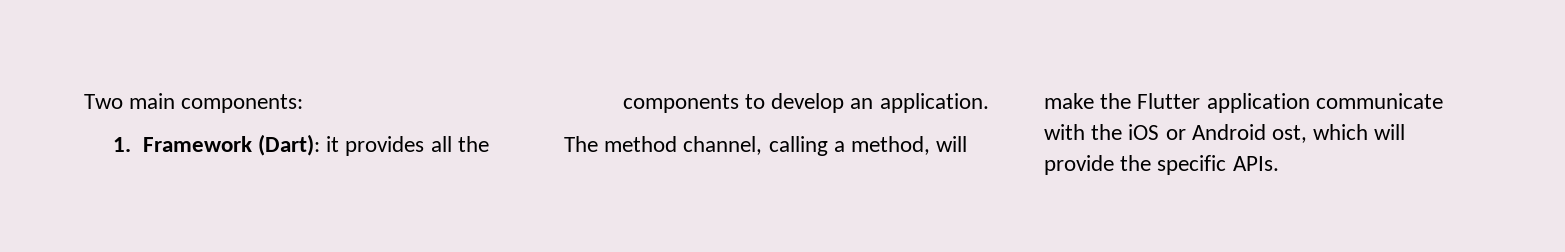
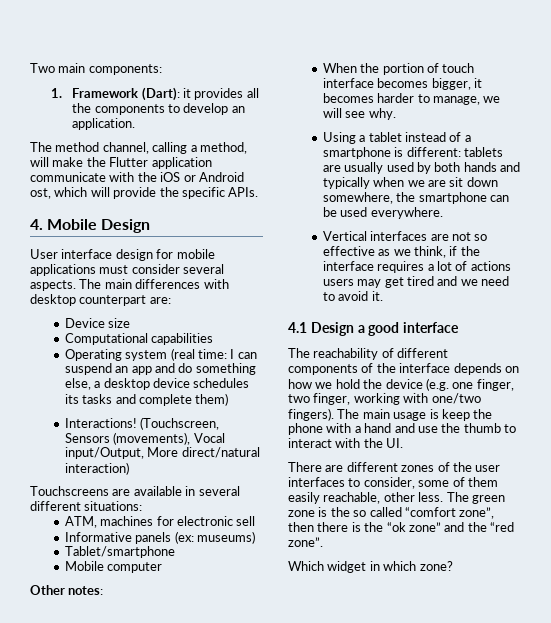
(1279, 163) none -> [30,219,151,233] [30,249,215,261] [30,264,225,276] [30,279,229,291] [30,294,171,306] [64,318,131,328] [64,333,214,345] [64,348,257,361] [64,363,256,375] [64,378,250,390] [64,393,229,406] [64,417,220,430] [64,432,225,445] [64,447,260,459] [64,462,129,475] [30,486,240,496] [30,501,143,511] [64,516,256,528] [64,531,256,544] [64,546,175,558] [64,561,163,573] [30,585,104,595] [322,63,475,75] [322,78,483,90] [322,93,501,105] [322,108,396,120] [322,132,471,144] [322,147,504,159] [322,162,521,174] [322,177,498,189] [322,192,510,204] [322,207,443,219] [322,231,488,241] [322,246,480,258] [322,261,511,273] [322,276,510,288] [322,291,383,301] [288,322,460,336] [288,348,449,360] [288,363,519,375] [288,378,514,391] [288,393,481,405] [288,408,493,421] [288,423,516,435] [288,438,404,448] [288,462,501,472] [288,477,498,489] [288,492,505,504] [288,507,495,519] [288,522,514,532] [288,537,323,547] [288,561,453,573] // 4. Mobile Design // User interface design for mobile applications must consider several aspects. The main differences with desktop counterpart are: // Device size // Computational capabilities // Operating system (real time: I can suspend an app and do something else, a desktop device schedules its tasks and complete them) // Interactions! (Touchscreen, Sensors (movements), Vocal input/Output, More direct/natural interaction) // Touchscreens are available in several different situations: // ATM, machines for electronic sell // Informative panels (ex: museums) // Tablet/smartphone // Mobile computer // Other notes: // When the portion of touch interface becomes bigger, it becomes harder to manage, we will see why. // Using a tablet instead of a smartphone is different: tablets are usually used by both hands and typically when we are sit down somewhere, the smartphone can be used everywhere. // Vertical interfaces are not so effective as we think, if the interface requires a lot of actions users may get tired and we need to avoid it. // 4.1 Design a good interface // The reachability of different components of the interface depends on how we hold the device (e.g. one finger, two finger, working with one/two fingers). The main usage is keep the phone with a hand and use the thumb to interact with the UI. // There are different zones of the user interfaces to consider, some of them easily reachable, other less. The green zone is the so called “comfort zone”, then there is the “ok zone” and the “red zone”. // Which widget in which zone?

